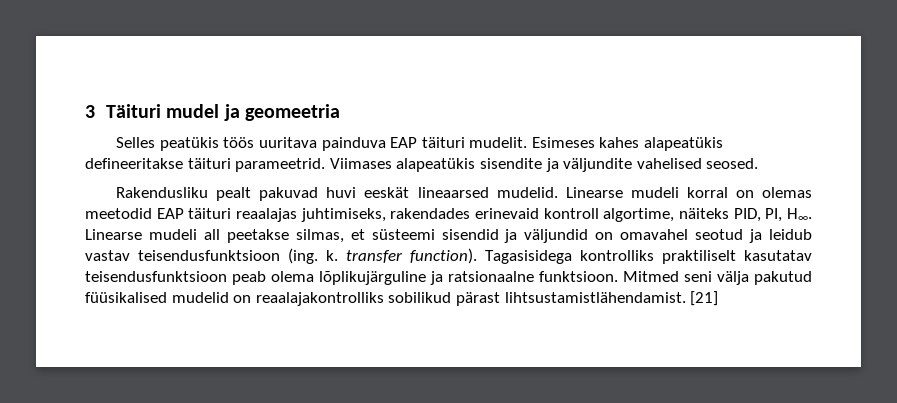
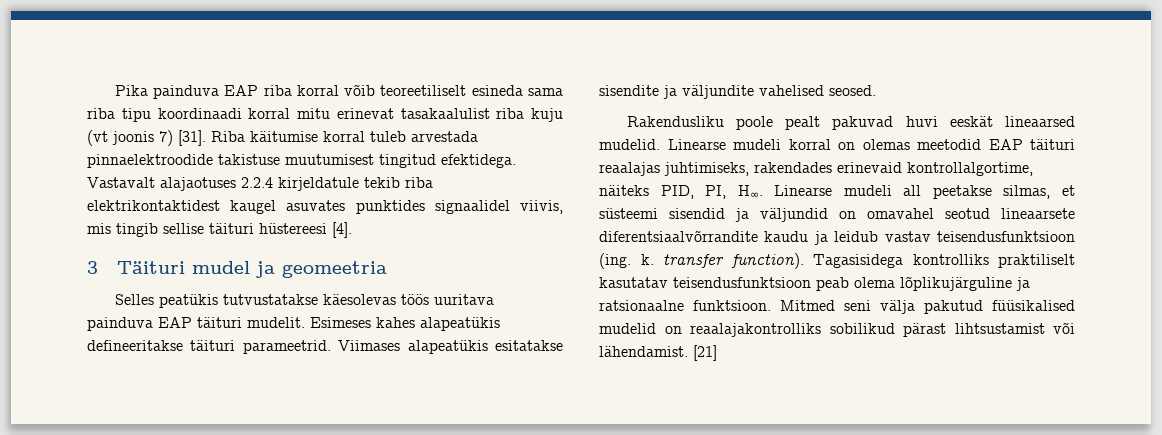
(85, 111) none -> [114,84,563,99] [87,108,563,122] [87,130,478,146] [87,154,516,168] [87,177,433,191] [87,200,563,214] [87,222,352,238] Pika painduva EAP riba korral võib teoreetiliselt esineda sama riba tipu koordinaadi korral mitu erinevat tasakaalulist riba kuju (vt joonis 7) [31]. Riba käitumise korral tuleb arvestada pinnaelektroodide takistuse muutumisest tingitud efektidega. Vastavalt alajaotuses 2.2.4 kirjeldatule tekib riba elektrikontaktidest kaugel asuvates punktides signaalidel viivis, mis tingib sellise täituri hüstereesi [4]. //
(219, 144) none -> [222,294,396,305] tutvustatakse käesolevas
(476, 165) none -> [495,340,563,351] esitatakse
(209, 192) none -> [736,116,774,130] poole
[543,208,675,222] kontroll algortime, -> [907,162,1033,176] kontrollalgortime,
(744, 234) none -> [1001,208,1075,219] [599,230,809,242] lineaarsete diferentsiaalvõrrandite kaudu
[504,292,686,303] lihtsustamistlähendamist. -> [954,322,1075,334] [599,346,688,357] lihtsustamist või lähendamist.

